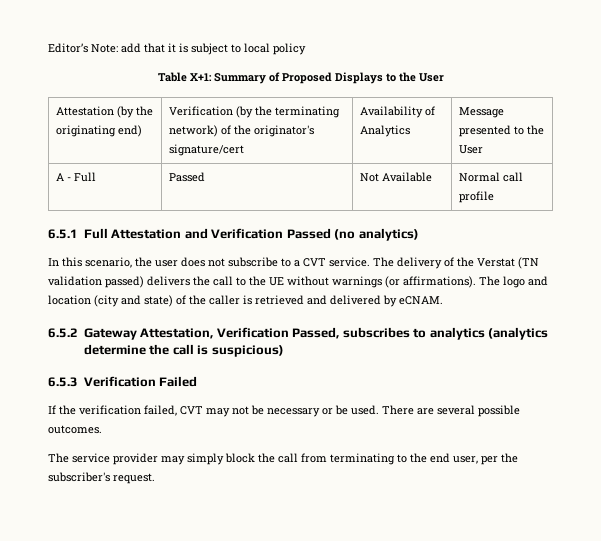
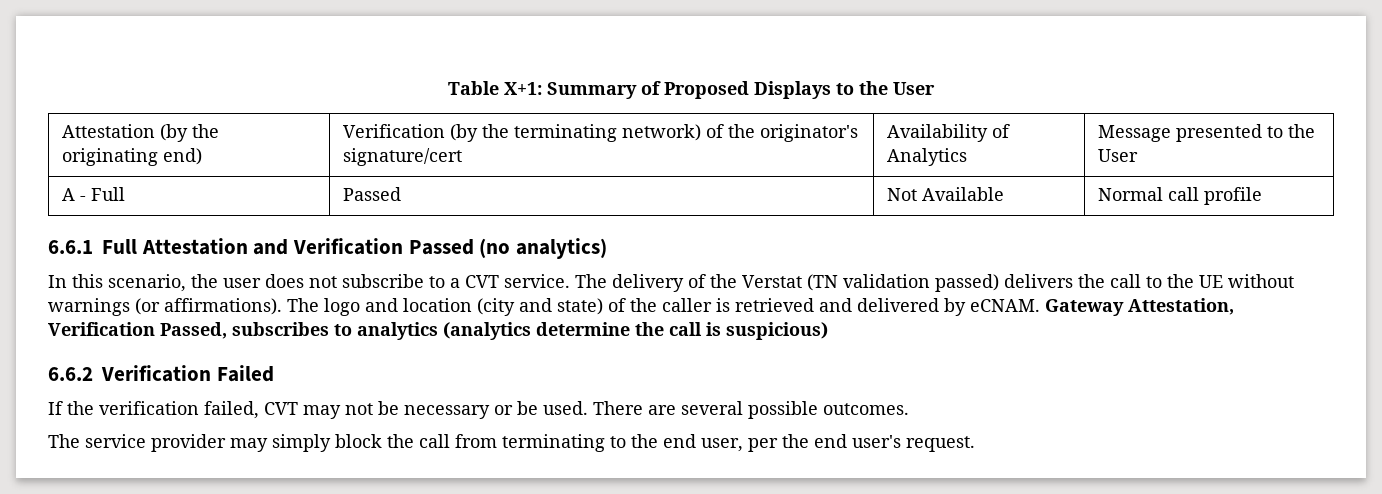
[48,43,306,55] Editor’s Note: add that it is subject to local policy // -> (448, 88) none
[48,229,78,239] 6.5.1 -> [48,240,93,254] 6.6.1
[48,328,78,338] // 6.5.2 -> (1040, 305) none
[48,377,78,387] 6.5.3 -> [48,367,93,381] 6.6.2
[48,472,110,482] subscriber's -> [814,434,901,448] end user's

